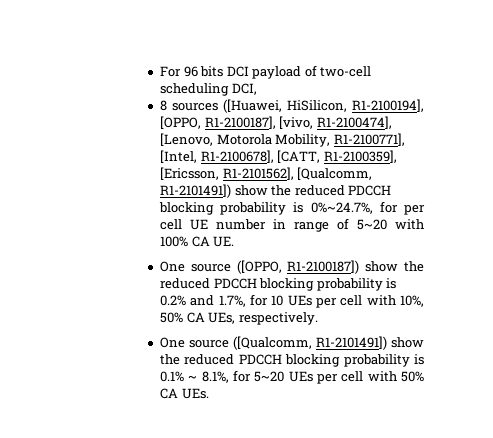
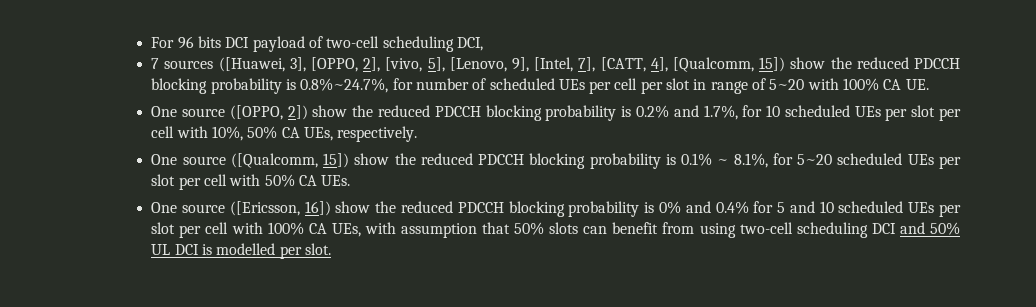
[160,100,168,111] 8 -> [151,58,160,69] 7
[287,99,424,112] [160,116,392,129] [160,133,405,147] [160,150,397,163] [160,167,373,180] [160,184,392,198] [159,201,425,215] [160,219,267,230] HiSilicon, R1-2100194], [OPPO, R1-2100187], [vivo, R1-2100474], [Lenovo, Motorola Mobility, R1-2100771], [Intel, R1-2100678], [CATT, R1-2100359], [Ericsson, R1-2101562], [Qualcomm, R1-2101491]) show the reduced PDCCH blocking probability is 0%~24.7%, for per cell UE number -> [289,57,960,72] [151,78,691,94] 3], [OPPO, 2], [vivo, 5], [Lenovo, 9], [Intel, 7], [CATT, 4], [Qualcomm, 15]) show the reduced PDCCH blocking probability is 0.8%~24.7%, for number of scheduled UEs per cell per slot
[287,260,360,274] R1-2100187]) -> [287,105,308,120] 2])
[287,295,338,308] UEs per -> [784,105,962,121] scheduled UEs per slot per
[316,336,388,350] R1-2101491]) -> [323,153,350,168] 15])
[288,371,339,384] UEs per -> [837,153,961,169] [151,174,201,190] scheduled UEs per slot per
(209, 393) none -> [151,201,962,217] [151,222,960,238] [151,243,331,259] // One source ([Ericsson, 16]) show the reduced PDCCH blocking probability is 0% and 0.4% for 5 and 10 scheduled UEs per slot per cell with 100% CA UEs, with assumption that 50% slots can benefit from using two-cell scheduling DCI and 50% UL DCI is modelled per slot.

